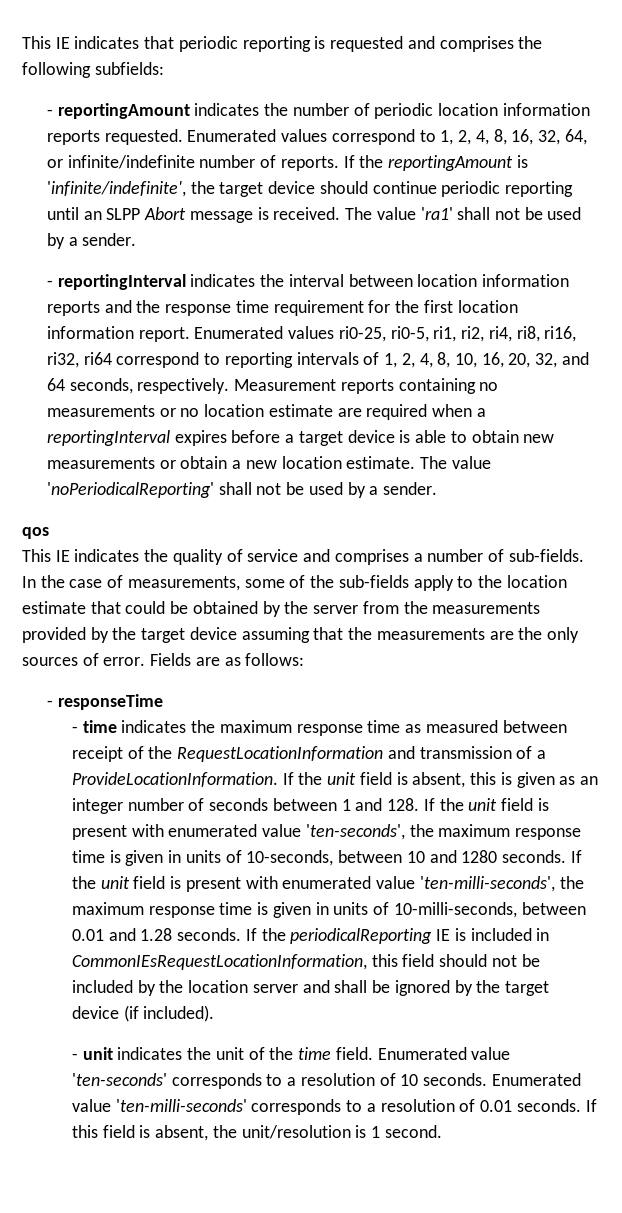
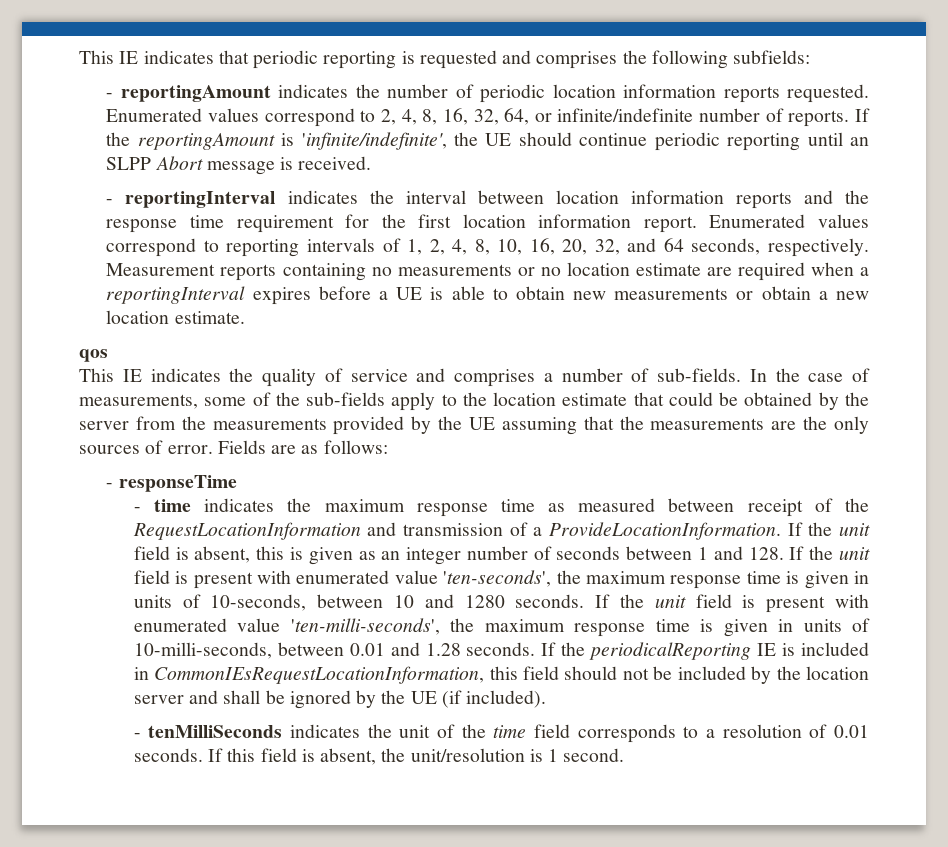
[440,130,454,145] 1, -> (376, 116) none
[219,181,316,197] target device -> [485,133,512,146] UE
[345,207,582,220] [46,233,137,249] The value 'ra1' shall not be used by a sender. -> (372, 163) none
[338,326,577,342] [46,352,112,368] ri0-25, ri0-5, ri1, ri2, ri4, ri8, ri16, ri32, ri64 -> (869, 221) none
[298,430,395,446] target device -> [396,287,423,300] UE
[420,456,491,469] [46,482,438,498] The value 'noPeriodicalReporting' shall not be used by a sender. -> (245, 317) none
[141,627,237,643] target device -> [468,417,495,430] UE
[504,981,549,996] [71,1006,119,1019] target device -> [410,691,437,704] UE
[82,1047,113,1060] unit -> [148,725,283,738] tenMilliSeconds
[335,1047,511,1060] [71,1073,581,1089] [71,1099,247,1112] field. Enumerated value 'ten-seconds' corresponds to a resolution of 10 seconds. Enumerated value 'ten-milli-seconds' -> [534,724,571,738] field

